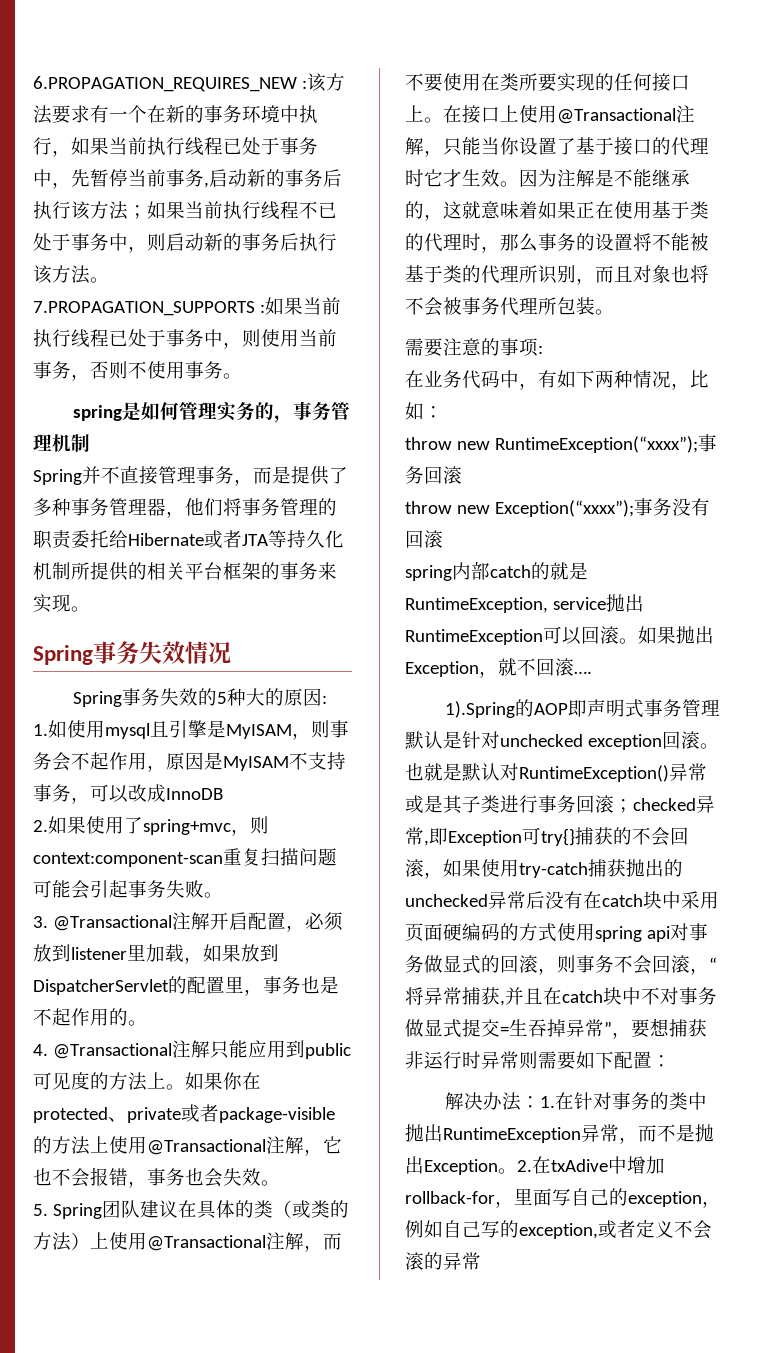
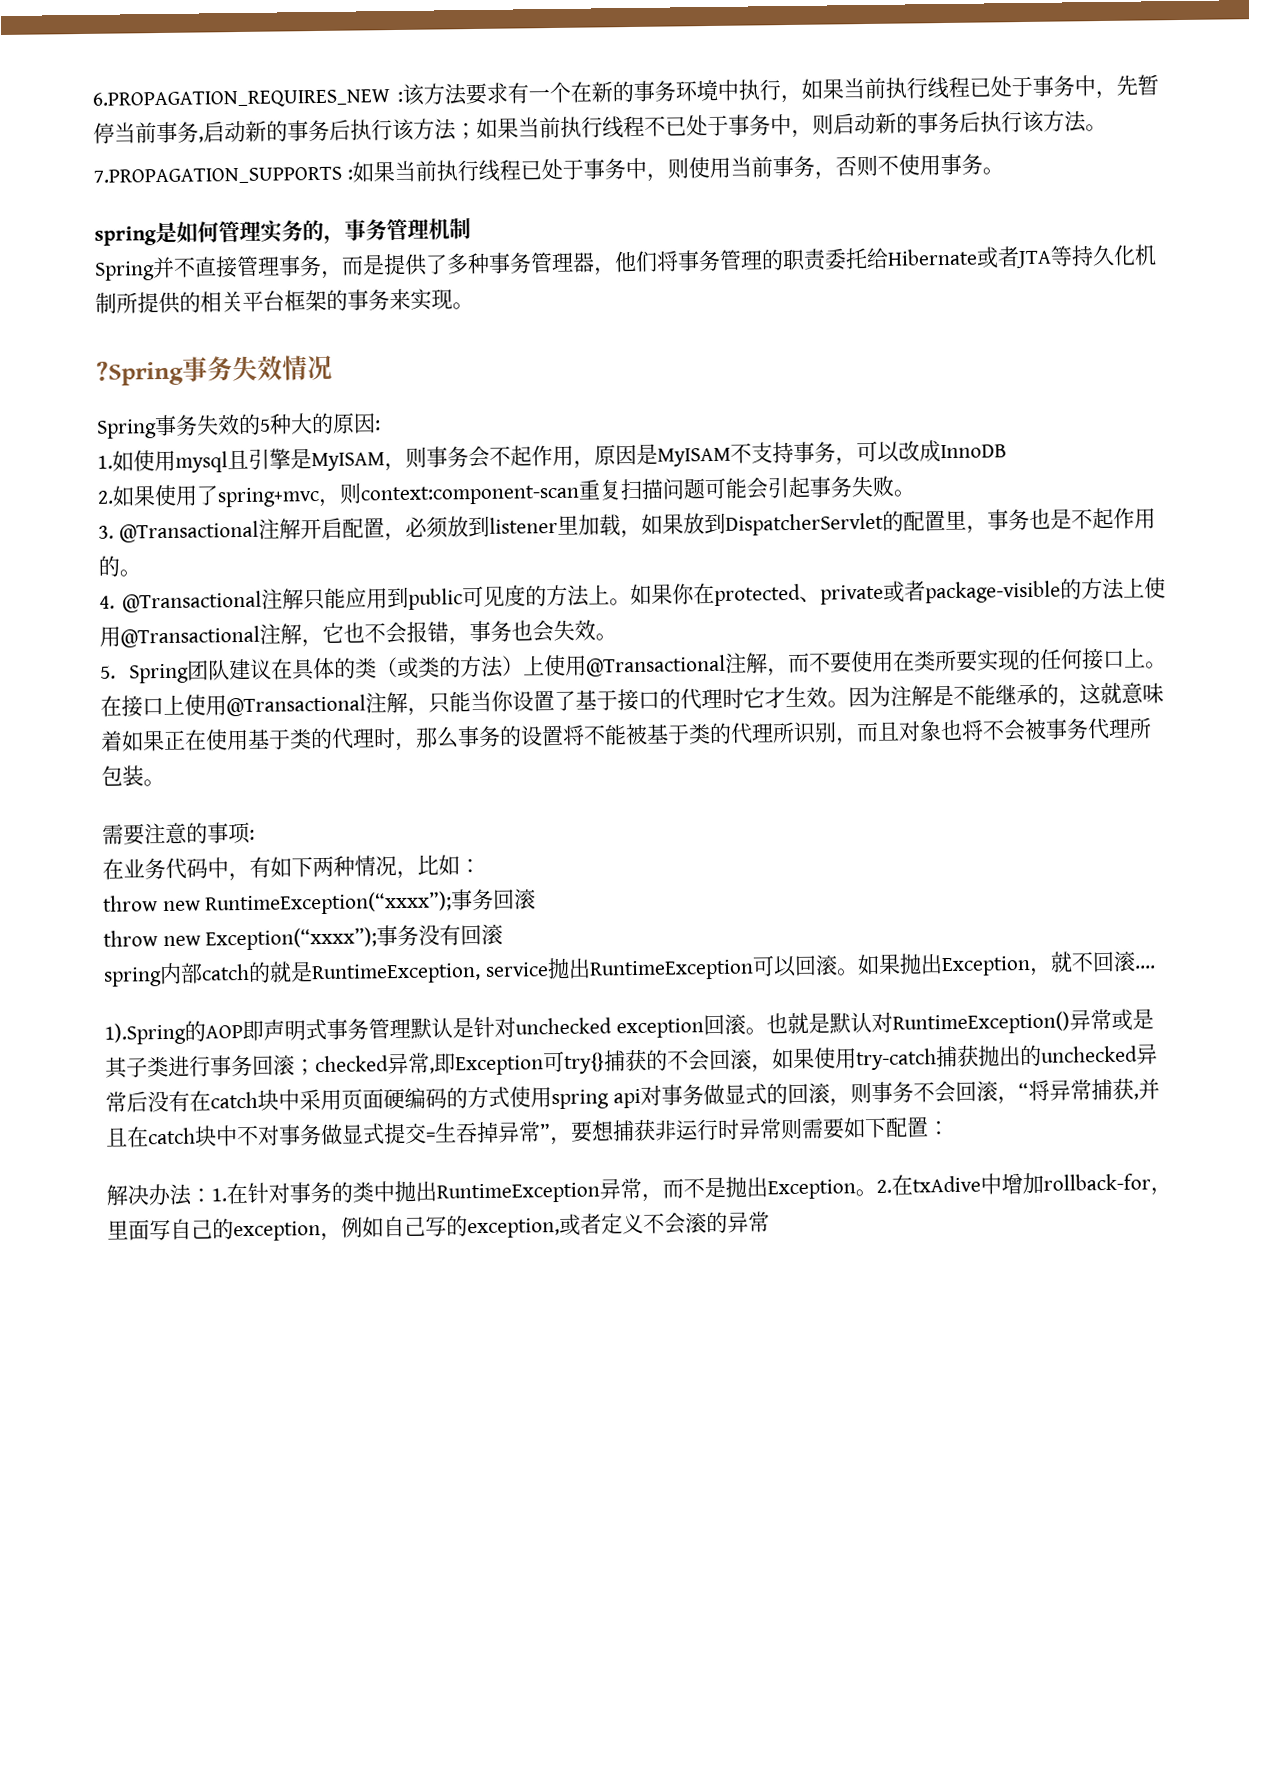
[33,645,93,665] Spring -> [96,360,184,386] ?Spring

